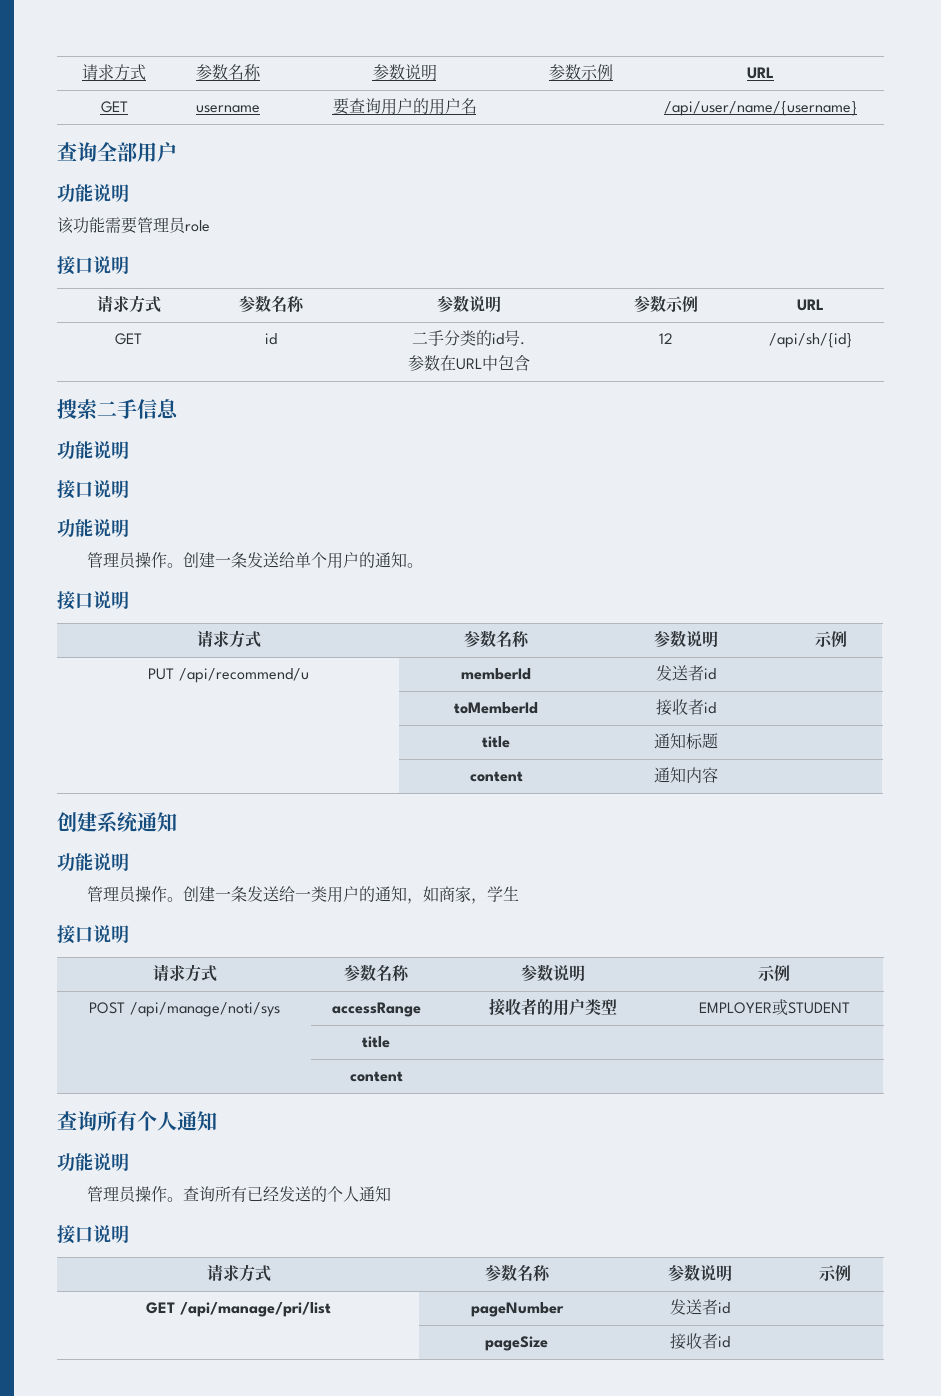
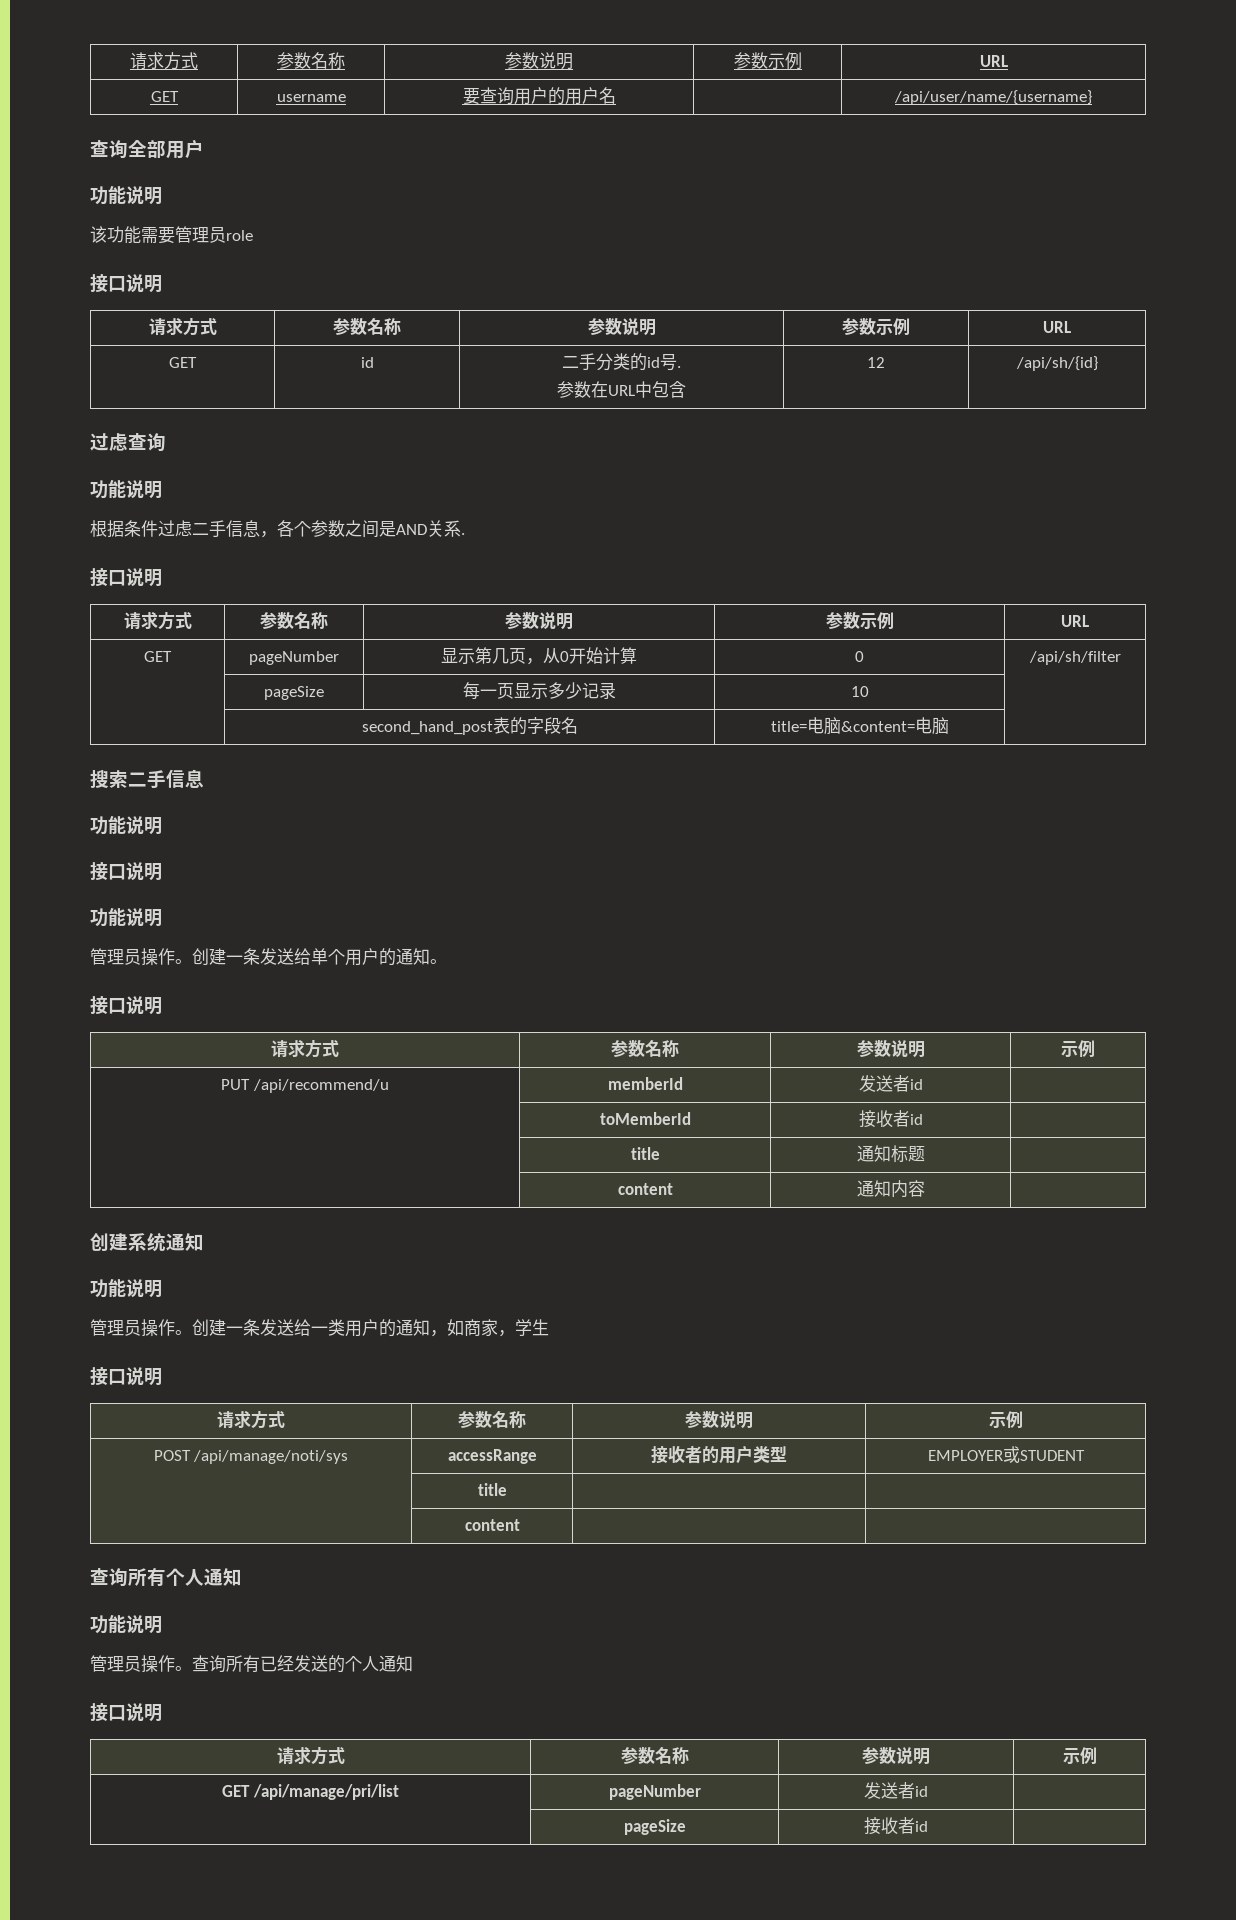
(852, 340) none -> [90,433,166,452] [90,480,162,499] [90,520,465,538] [90,568,162,587] [123,611,192,630] [260,612,328,630] [505,612,573,630] [825,612,894,629] [1061,615,1089,627] [144,651,172,662] [249,651,339,665] [441,647,637,665] [855,651,864,662] [1028,651,1121,665] [264,686,324,700] [462,682,616,699] [850,686,869,697] [361,717,578,735] [770,717,949,735] // 过虑查询 // 功能说明 // 根据条件过虑二手信息，各个参数之间是AND关系. // 接口说明 // 请求方式 | 参数名称 | 参数说明 | 参数示例 | URL // GET | pageNumber | 显示第几页，从0开始计算 | 0 | /api/sh/filter // | pageSize | 每一页显示多少记录 | 10 | // | second_hand_post表的字段名 | title=电脑&content=电脑 |

